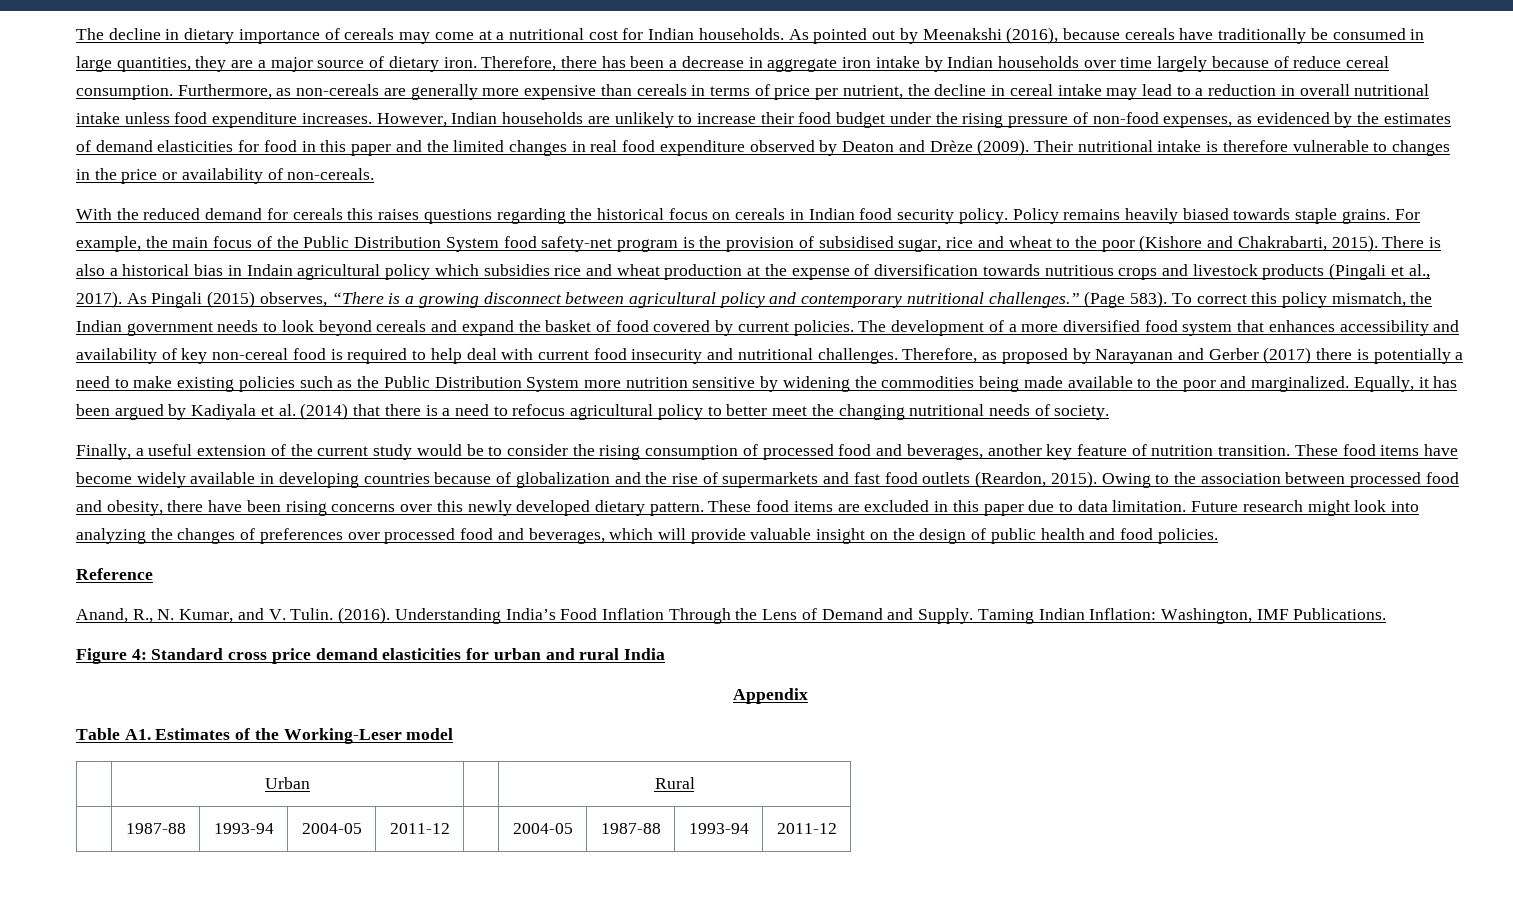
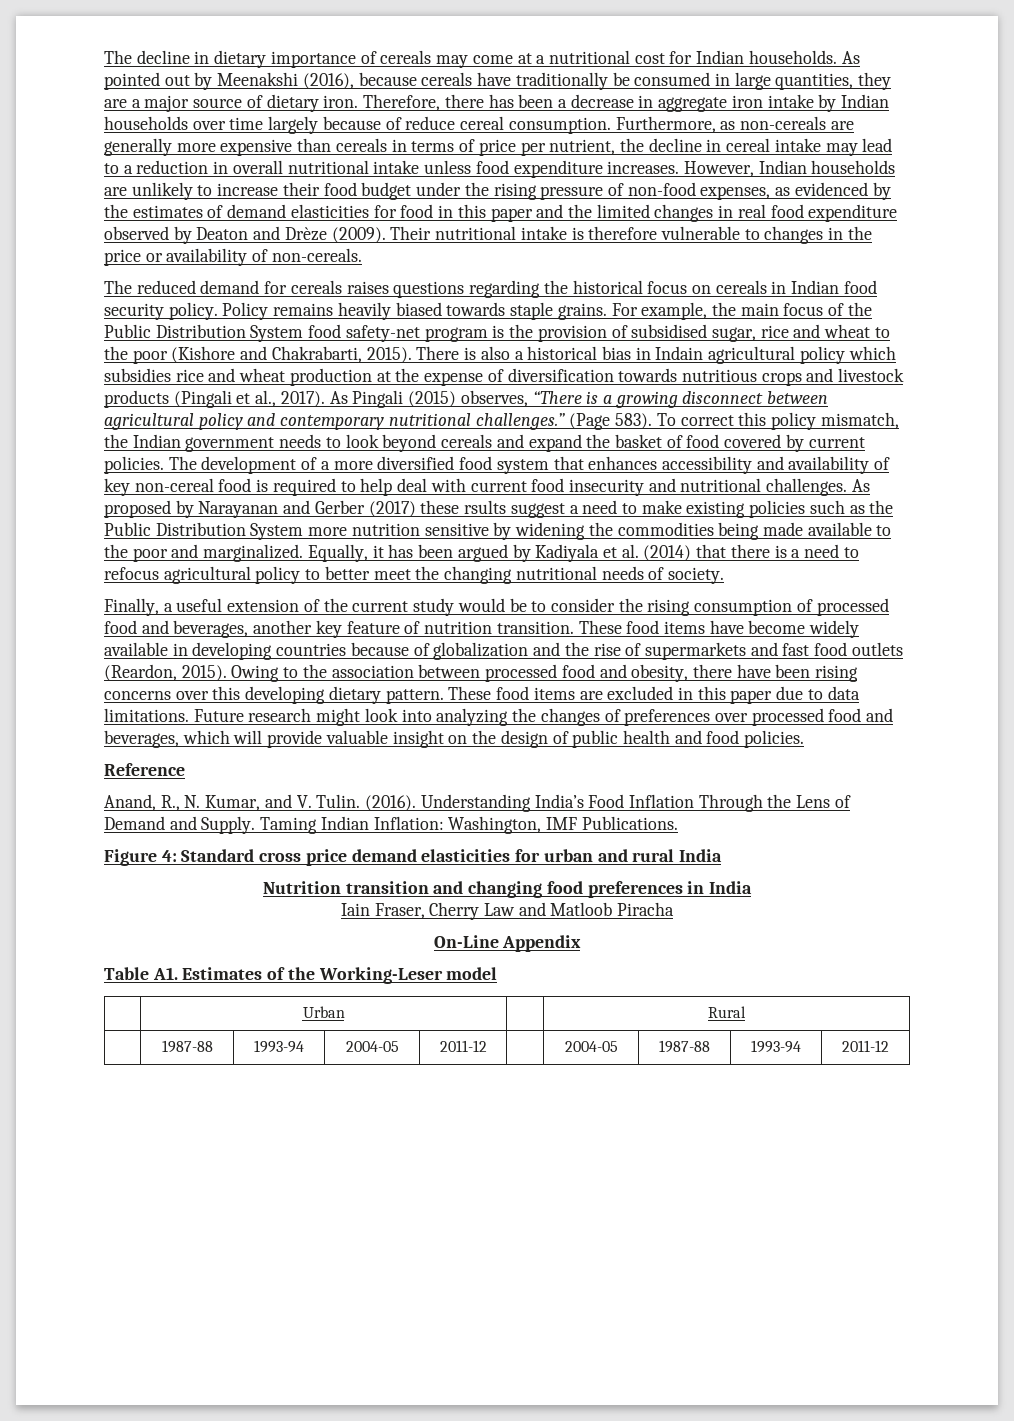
[76,208,139,220] With the -> [104,280,132,294] The
[347,208,374,220] this -> (342, 287) none
[902,348,998,363] Therefore, as -> [851,479,870,492] As
[1316,348,1451,364] there is potentially -> [420,500,565,518] these rsults suggest
[467,500,591,516] newly developed -> [245,686,326,704] developing
[1112,500,1187,512] limitation. -> [104,708,189,722] limitations.
(665, 654) none -> [262,881,753,898] [340,902,675,920] [433,935,499,948] Nutrition transition and changing food preferences in India // Iain Fraser, Cherry Law and Matloob Piracha // On-Line

